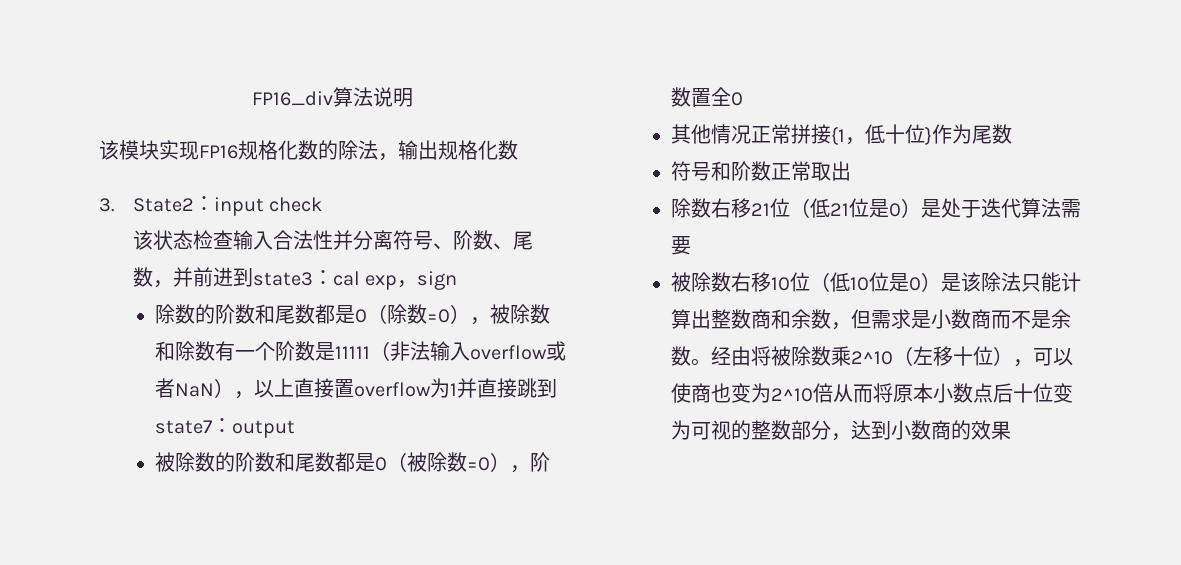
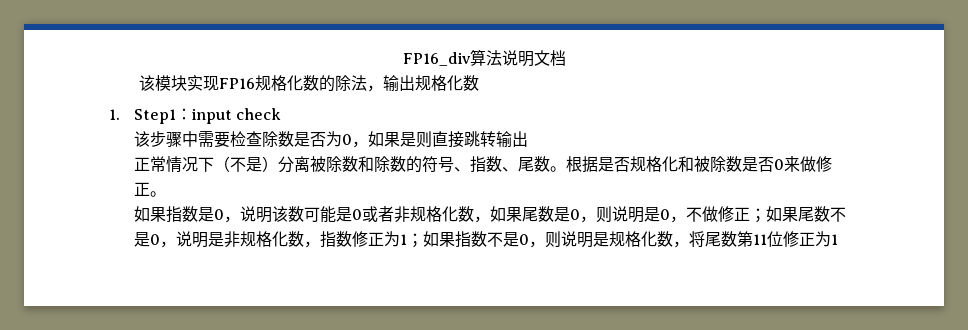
(413, 97) none -> [533,50,566,66] 文档
[99,198,194,212] 3. State2 -> [109,109,176,124] 1. Step1
[152,230,533,250] [132,267,457,290] [154,304,550,325] [154,341,566,361] [154,378,557,399] [154,418,295,438] [154,452,550,473] [670,87,743,107] [670,124,1012,145] [670,161,851,181] [670,198,1081,218] [670,236,691,255] [670,272,1081,292] [670,309,1071,330] [670,346,1073,367] [670,383,1073,403] [670,420,1011,441] 状态检查输入合法性并分离符号、阶数、尾数，并前进到state3：cal exp，sign // 除数的阶数和尾数都是0（除数=0），被除数和除数有一个阶数是11111（非法输入overflow或者NaN），以上直接置overflow为1并直接跳到state7：output // 被除数的阶数和尾数都是0（被除数=0），阶数置全0 // 其他情况正常拼接{1，低十位}作为尾数 // 符号和阶数正常取出 // 除数右移21位（低21位是0）是处于迭代算法需要 // 被除数右移10位（低10位是0）是该除法只能计算出整数商和余数，但需求是小数商而不是余数。经由将被除数乘2^10（左移十位），可以使商也变为2^10倍从而将原本小数点后十位变为可视的整数部分，达到小数商的效果 -> [149,131,528,148] [133,156,832,173] [133,182,166,197] [133,206,846,223] [133,231,838,248] 步骤中需要检查除数是否为0，如果是则直接跳转输出 // 正常情况下（不是）分离被除数和除数的符号、指数、尾数。根据是否规格化和被除数是否0来做修正。 // 如果指数是0，说明该数可能是0或者非规格化数，如果尾数是0，则说明是0，不做修正；如果尾数不是0，说明是非规格化数，指数修正为1；如果指数不是0，则说明是规格化数，将尾数第11位修正为1

